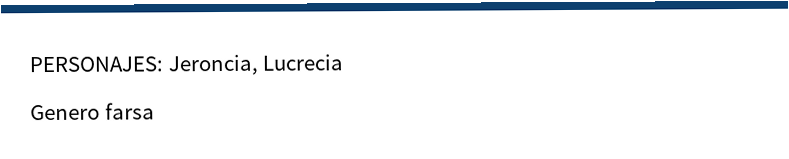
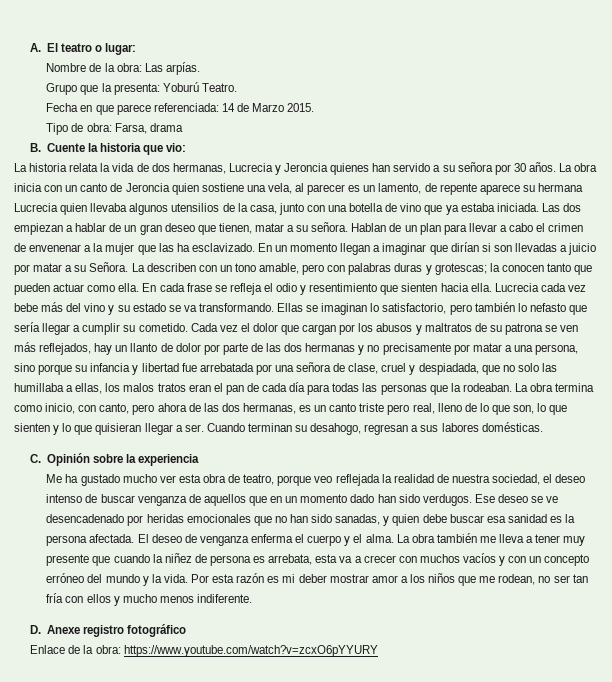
[29,54,344,76] [30,102,155,121] PERSONAJES: Jeroncia, Lucrecia // Genero farsa -> [30,43,137,55] [46,62,200,75] [46,82,237,95] [46,103,315,115] [46,123,183,135] [30,143,187,155] [14,162,598,175] [14,183,583,195] [14,203,581,215] [14,222,584,235] [14,242,597,255] [14,262,593,275] [14,283,586,295] [14,302,587,315] [14,322,579,335] [14,342,579,355] [14,362,557,375] [14,382,595,395] [14,403,568,415] [14,422,543,435] [30,453,200,466] [46,474,586,486] [46,494,559,506] [46,514,576,526] [46,533,586,546] [46,553,590,566] [46,573,588,586] [46,593,253,606] [30,624,187,637] [30,645,378,657] A. El teatro o lugar: // Nombre de la obra: Las arpías. // Grupo que la presenta: Yoburú Teatro. // Fecha en que parece referenciada: 14 de Marzo 2015. // Tipo de obra: Farsa, drama // B. Cuente la historia que vio: // La historia relata la vida de dos hermanas, Lucrecia y Jeroncia quienes han servido a su señora por 30 años. La obra inicia con un canto de Jeroncia quien sostiene una vela, al parecer es un lamento, de repente aparece su hermana Lucrecia quien llevaba algunos utensilios de la casa, junto con una botella de vino que ya estaba iniciada. Las dos empiezan a hablar de un gran deseo que tienen, matar a su señora. Hablan de un plan para llevar a cabo el crimen de envenenar a la mujer que las ha esclavizado. En un momento llegan a imaginar que dirían si son llevadas a juicio por matar a su Señora. La describen con un tono amable, pero con palabras duras y grotescas; la conocen tanto que pueden actuar como ella. En cada frase se refleja el odio y resentimiento que sienten hacia ella. Lucrecia cada vez bebe más del vino y su estado se va transformando. Ellas se imaginan lo satisfactorio, pero también lo nefasto que sería llegar a cumplir su cometido. Cada vez el dolor que cargan por los abusos y maltratos de su patrona se ven más reflejados, hay un llanto de dolor por parte de las dos hermanas y no precisamente por matar a una persona, sino porque su infancia y libertad fue arrebatada por una señora de clase, cruel y despiadada, que no solo las humillaba a ellas, los malos tratos eran el pan de cada día para todas las personas que la rodeaban. La obra termina como inicio, con canto, pero ahora de las dos hermanas, es un canto triste pero real, lleno de lo que son, lo que sienten y lo que quisieran llegar a ser. Cuando terminan su desahogo, regresan a sus labores domésticas. // C. Opinión sobre la experiencia // Me ha gustado mucho ver esta obra de teatro, porque veo reflejada la realidad de nuestra sociedad, el deseo intenso de buscar venganza de aquellos que en un momento dado han sido verdugos. Ese deseo se ve desencadenado por heridas emocionales que no han sido sanadas, y quien debe buscar esa sanidad es la persona afectada. El deseo de venganza enferma el cuerpo y el alma. La obra también me lleva a tener muy presente que cuando la niñez de persona es arrebata, esta va a crecer con muchos vacíos y con un concepto erróneo del mundo y la vida. Por esta razón es mi deber mostrar amor a los niños que me rodean, no ser tan fría con ellos y mucho menos indiferente. // D. Anexe registro fotográfico // Enlace de la obra: https://www.youtube.com/watch?v=zcxO6pYYURY

